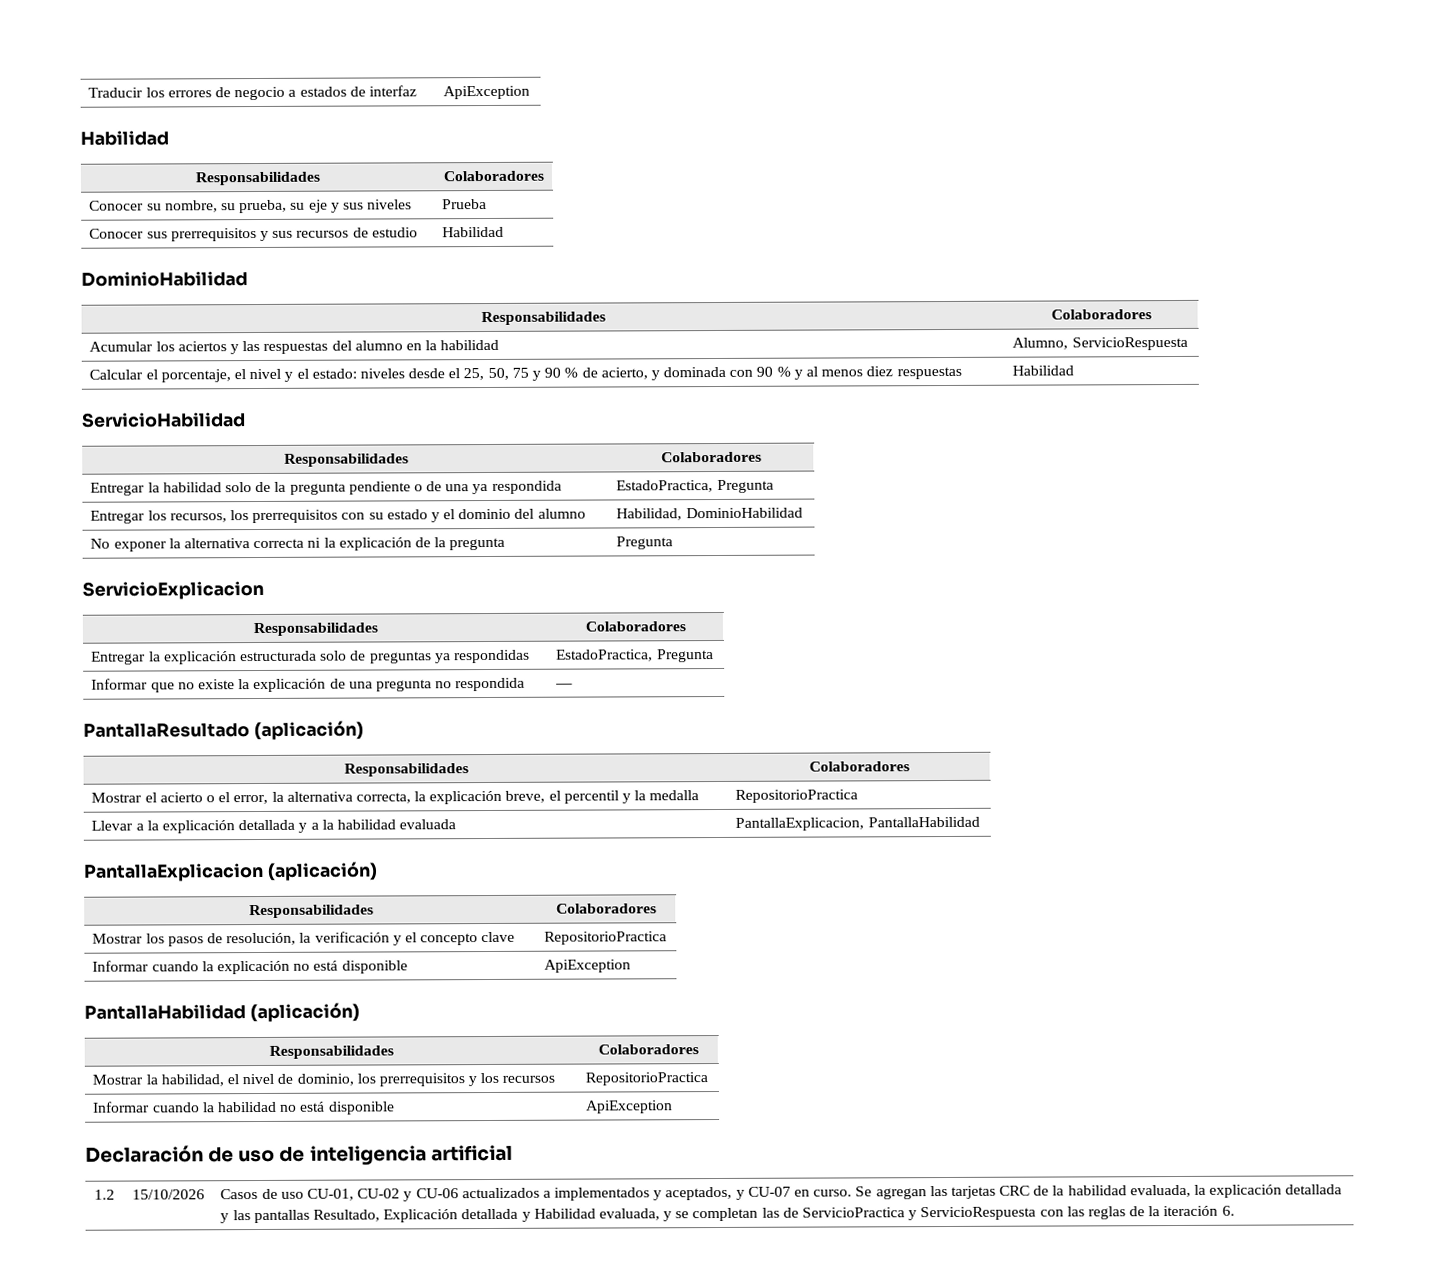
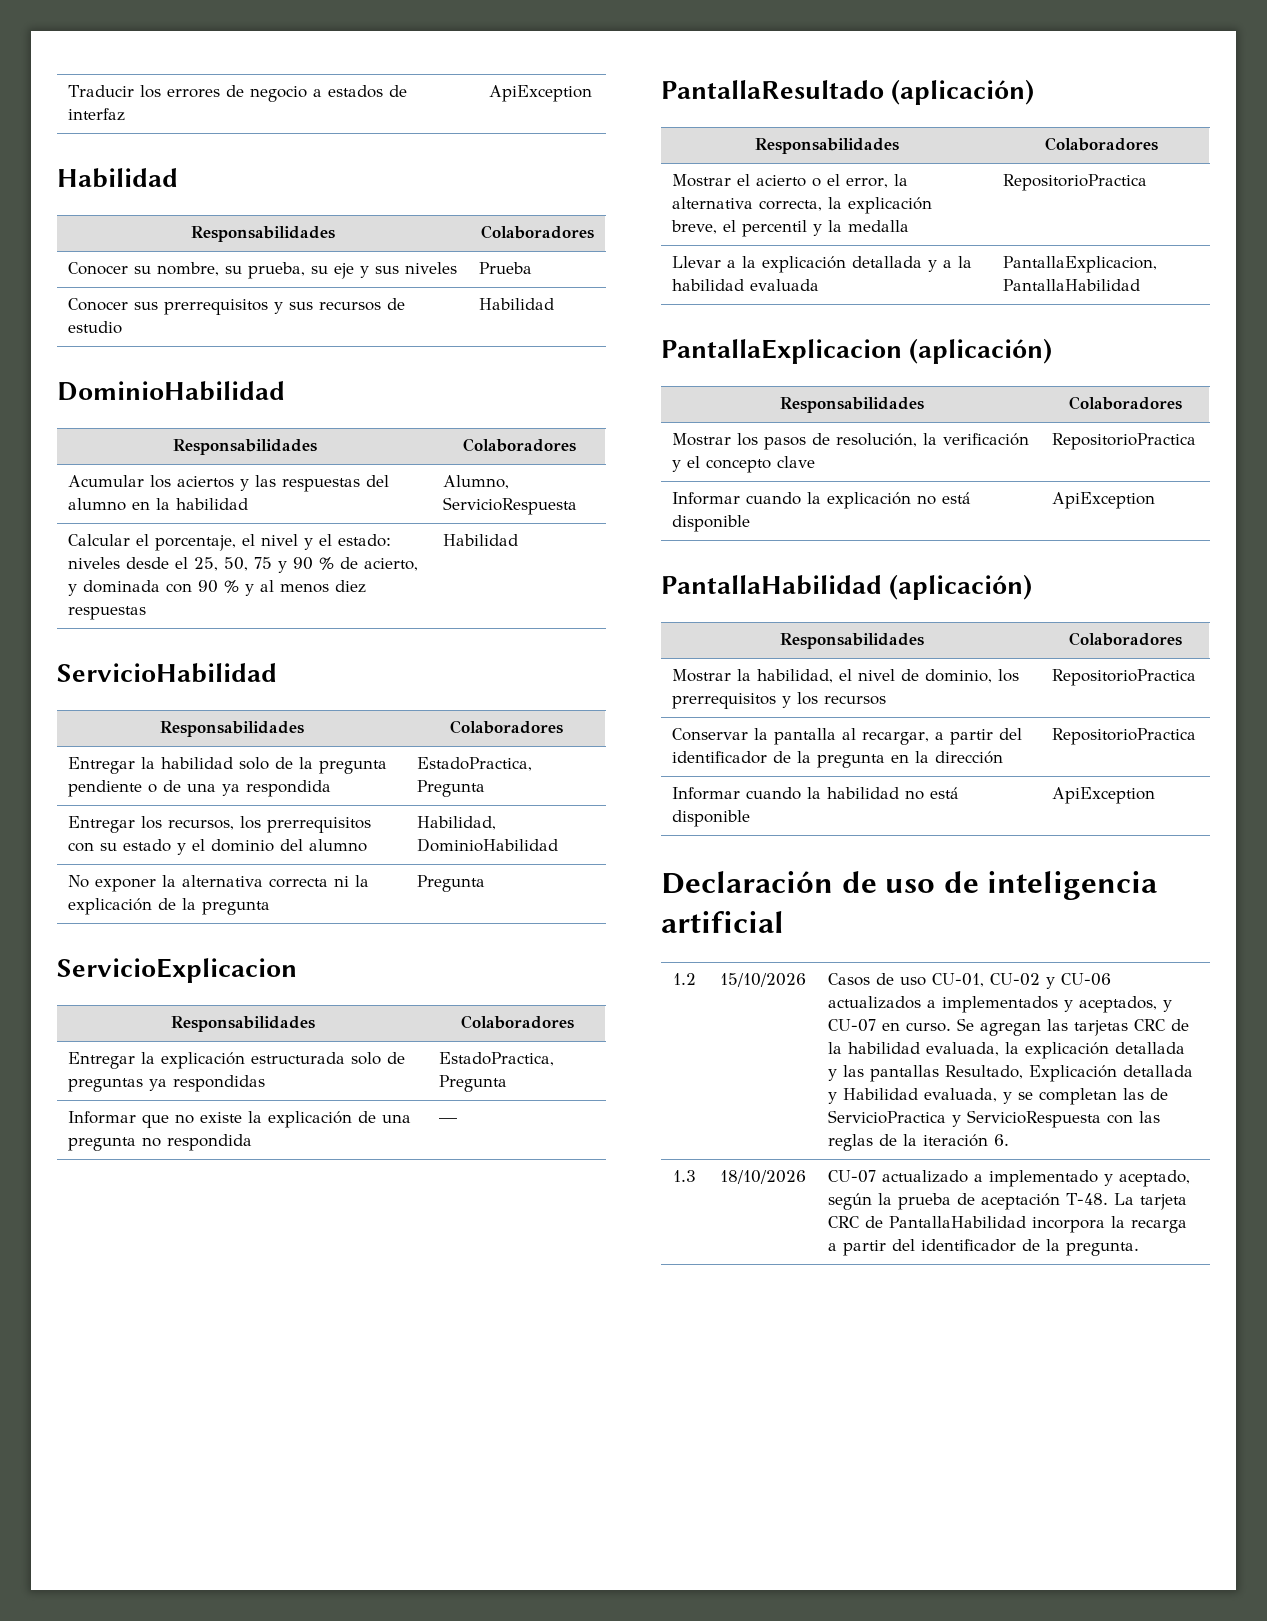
(709, 1079) none -> [672,728,1023,745] [672,751,1004,768] [1052,728,1197,745] // Conservar la pantalla al recargar, a partir del identificador de la pregunta en la dirección | RepositorioPractica
(1235, 1210) none -> [673,1170,696,1182] [719,1170,806,1184] [828,1170,1191,1187] [828,1193,1188,1210] [828,1216,1188,1233] [828,1239,1140,1256] // 1.3 | 18/10/2026 | CU-07 actualizado a implementado y aceptado, según la prueba de aceptación T-48. La tarjeta CRC de PantallaHabilidad incorpora la recarga a partir del identificador de la pregunta.

